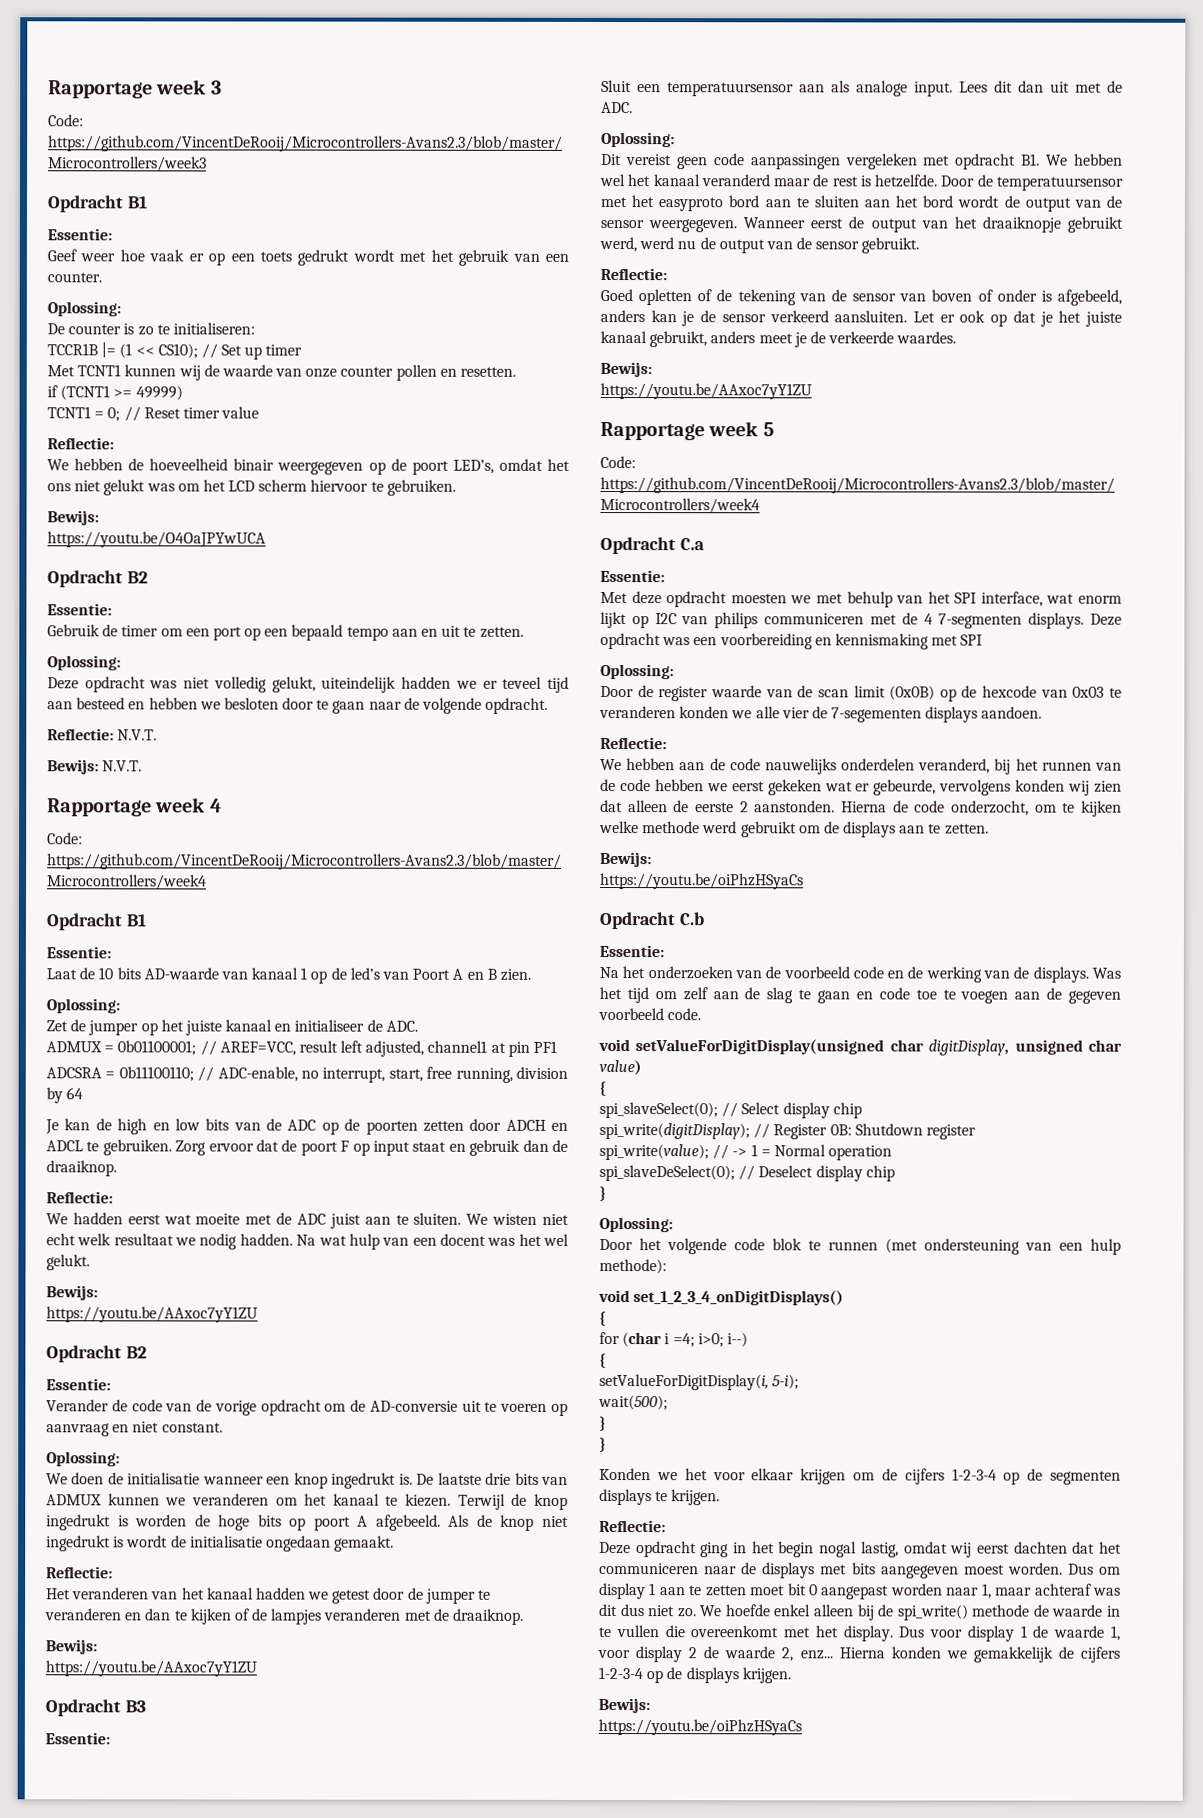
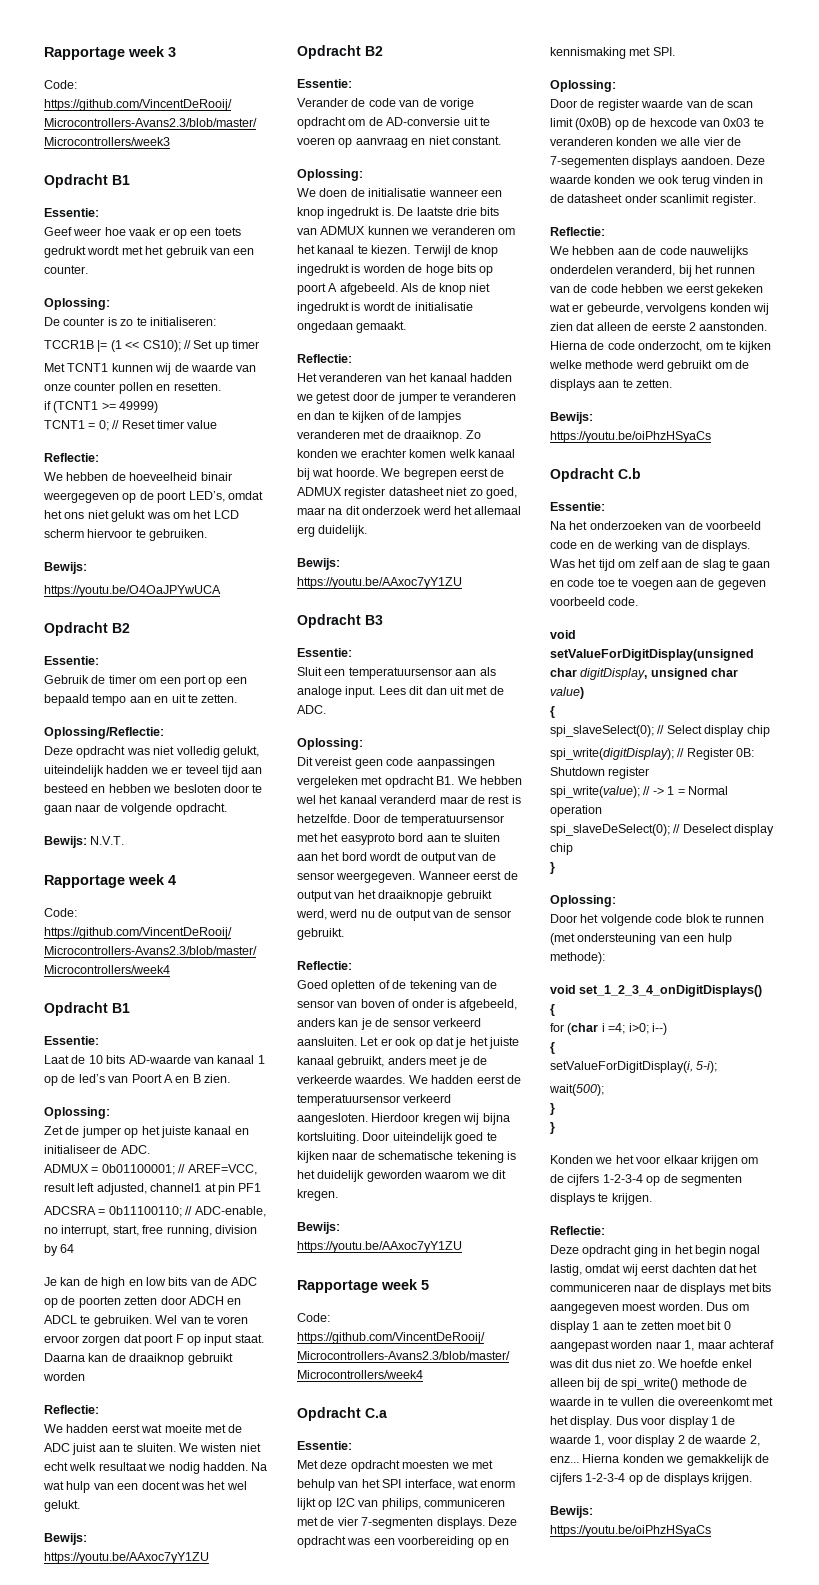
[47,655,121,671] Oplossing: -> [44,727,164,739] Oplossing/Reflectie:
[47,728,158,741] // Reflectie: N.V.T. -> (227, 809) none
[175,1139,568,1156] [46,1160,117,1177] Zorg ervoor dat de poort F op input staat en gebruik dan de draaiknop. -> [155,1315,249,1324] [44,1334,264,1346] [44,1353,233,1365] [43,1372,85,1381] Wel van te voren ervoor zorgen dat poort F op input staat. Daarna kan de draaiknop gebruikt worden
(525, 1616) none -> [465,430,481,439] [297,449,515,458] [297,468,505,480] [297,487,517,499] [297,506,522,515] [297,525,368,537] Zo konden we erachter komen welk kanaal bij wat hoorde. We begrepen eerst de ADMUX register datasheet niet zo goed, maar na dit onderzoek werd het allemaal erg duidelijk.
(957, 337) none -> [408,1075,521,1084] [297,1094,452,1106] [297,1113,510,1125] [297,1132,497,1144] [297,1151,516,1163] [297,1170,506,1182] [297,1189,338,1201] We hadden eerst de temperatuursensor verkeerd aangesloten. Hierdoor kregen wij bijna kortsluiting. Door uiteindelijk goed te kijken naar de schematische tekening is het duidelijk geworden waarom we dit kregen.
[714,612,759,629] philips -> [381,1498,421,1510] philips,
[923,613,933,625] 4 -> [337,1517,358,1526] vier
(813, 641) none -> [477,1538,492,1548] op
[960,634,984,646] SPI -> [652,47,675,56] SPI.
(1043, 712) none -> [736,156,766,165] [549,175,764,187] [550,194,756,206] Deze waarde konden we ook terug vinden in de datasheet onder scanlimit register.

